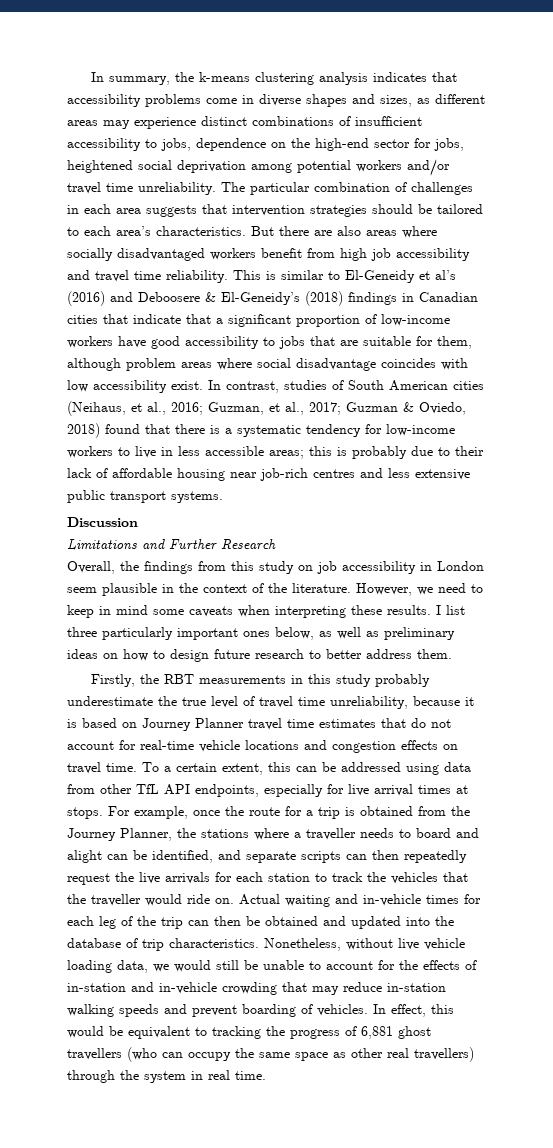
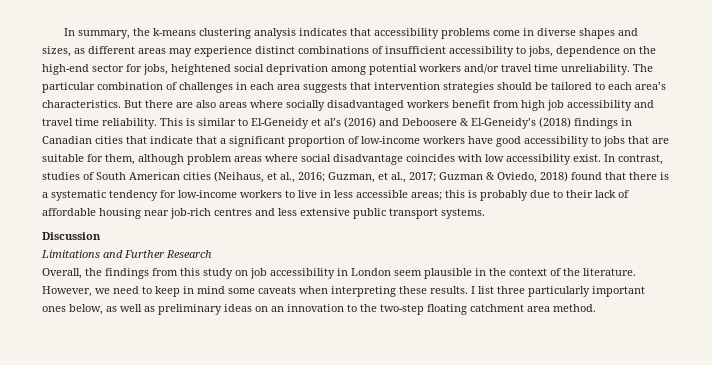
[123,649,452,662] [90,674,430,687] [67,696,474,709] [67,718,451,731] [67,740,458,753] [67,762,471,775] [67,784,468,797] [67,806,470,819] [67,828,479,841] [67,850,467,863] [67,872,468,885] [67,894,481,907] [67,916,454,929] [67,938,465,951] [67,960,477,973] [67,982,446,995] [67,1004,454,1017] [67,1026,431,1039] [67,1047,474,1062] [67,1070,266,1083] how to design future research to better address them. // Firstly, the RBT measurements in this study probably underestimate the true level of travel time unreliability, because it is based on Journey Planner travel time estimates that do not account for real-time vehicle locations and congestion effects on travel time. To a certain extent, this can be addressed using data from other TfL API endpoints, especially for live arrival times at stops. For example, once the route for a trip is obtained from the Journey Planner, the stations where a traveller needs to board and alight can be identified, and separate scripts can then repeatedly request the live arrivals for each station to track the vehicles that the traveller would ride on. Actual waiting and in-vehicle times for each leg of the trip can then be obtained and updated into the database of trip characteristics. Nonetheless, without live vehicle loading data, we would still be unable to account for the effects of in-station and in-vehicle crowding that may reduce in-station walking speeds and prevent boarding of vehicles. In effect, this would be equivalent to tracking the progress of 6,881 ghost travellers (who can occupy the same space as other real travellers) through the system in real time. -> [271,304,596,315] an innovation to the two-step floating catchment area method.

